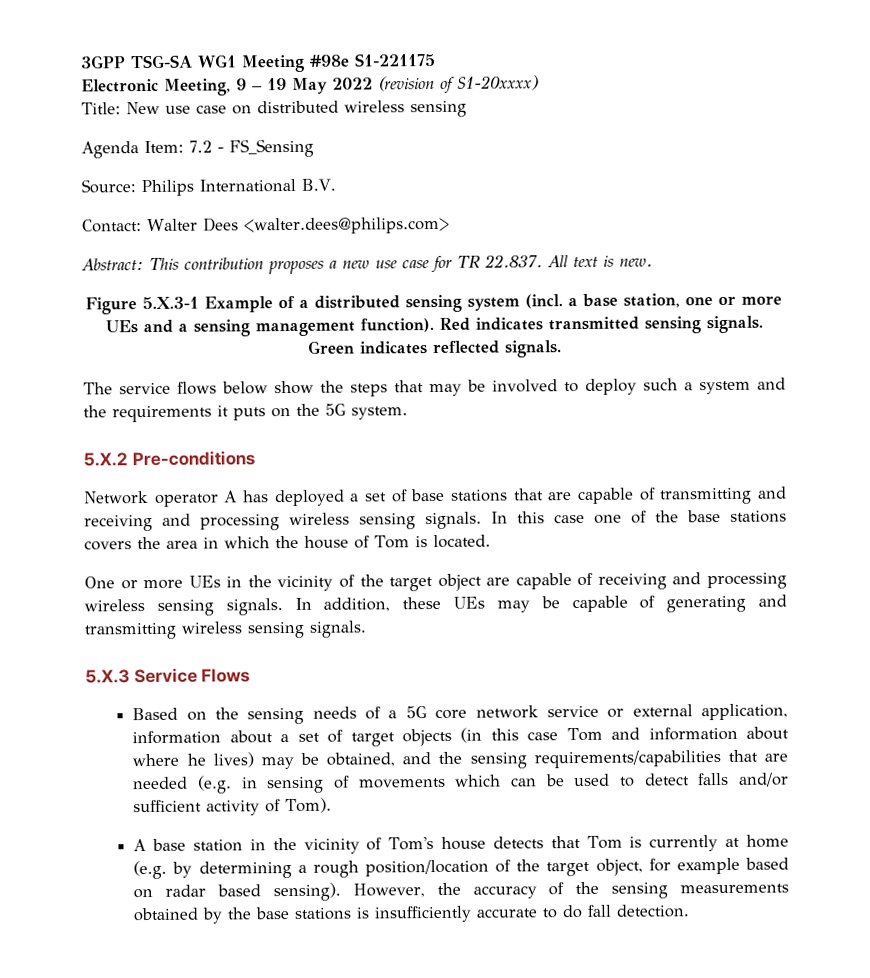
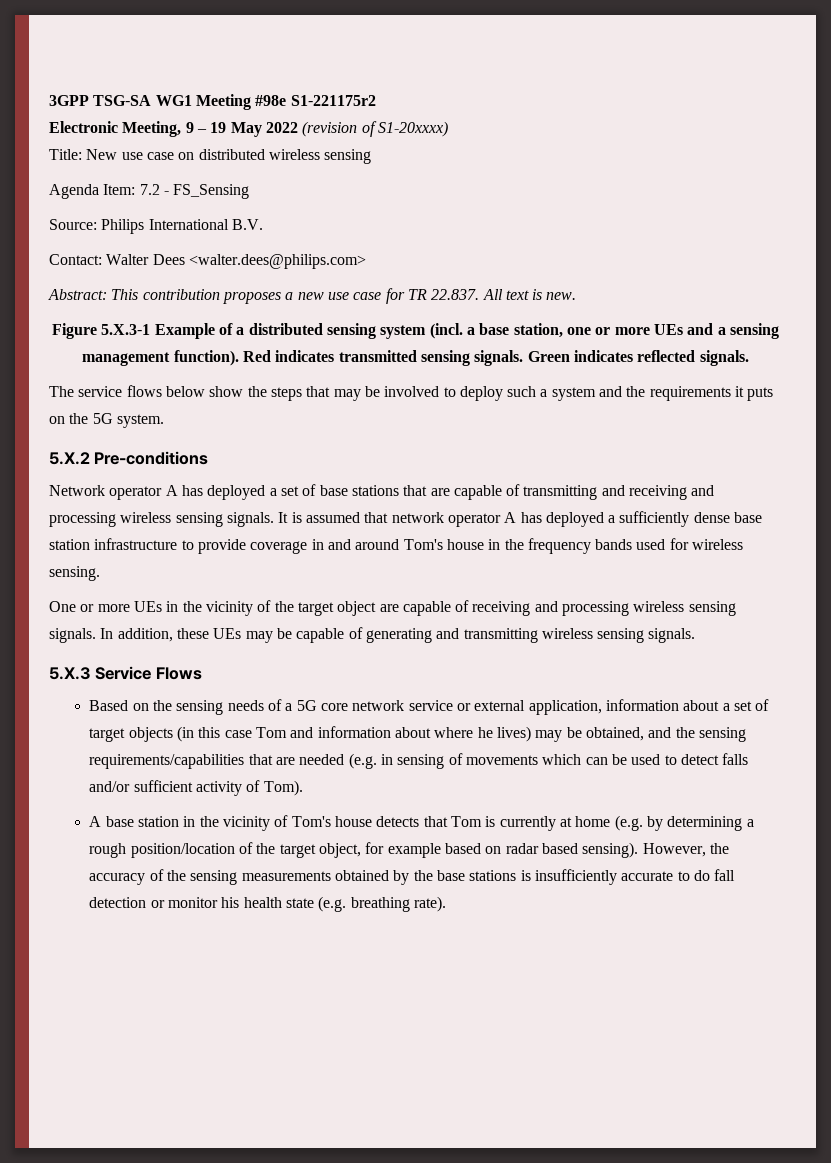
[354,52,436,67] S1-221175 -> [290,95,376,106] S1-221175r2
[491,510,787,524] [84,534,491,551] In this case one of the base stations covers the area in which the house of Tom is located. -> [278,511,763,527] [49,538,744,554] [49,566,100,581] It is assumed that network operator A has deployed a sufficiently dense base station infrastructure to provide coverage in and around Tom's house in the frequency bands used for wireless sensing.
[616,904,690,918] detection. -> [89,896,446,912] detection or monitor his health state (e.g. breathing rate).

